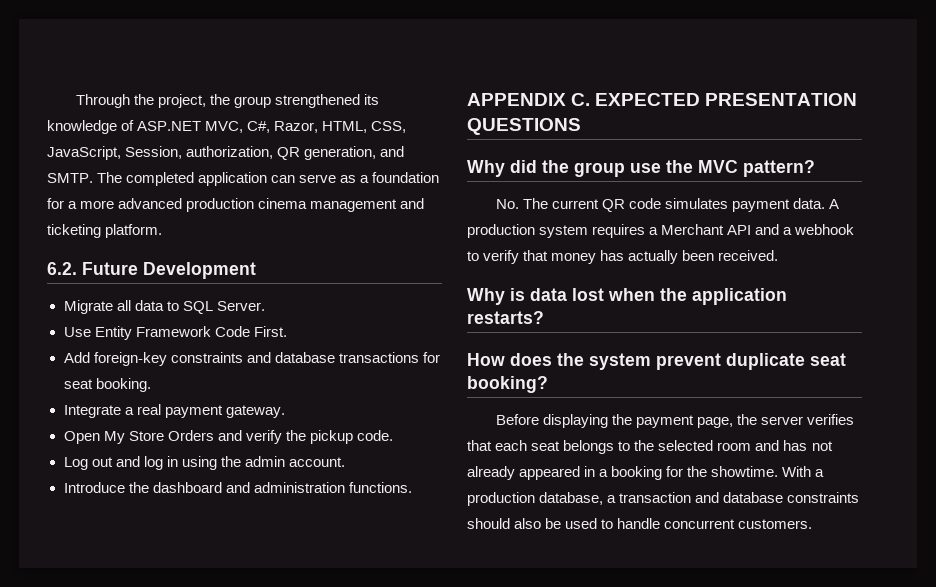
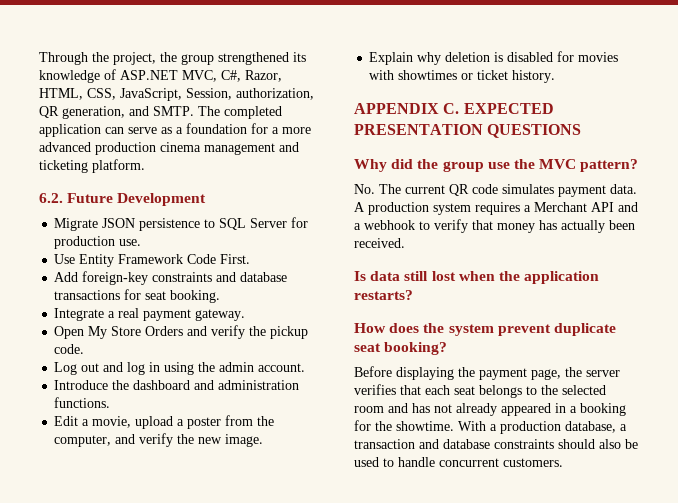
[116,300,265,314] all data to SQL Server. -> [102,217,309,231] [54,236,142,249] JSON persistence to SQL Server for production use.
(412, 487) none -> [54,415,275,429] [54,433,264,447] [369,51,619,65] [369,70,556,83] // Edit a movie, upload a poster from the computer, and verify the new image. // Explain why deletion is disabled for movies with showtimes or ticket history.
[467,288,567,305] Why is data -> [354,271,429,281] Is data still

